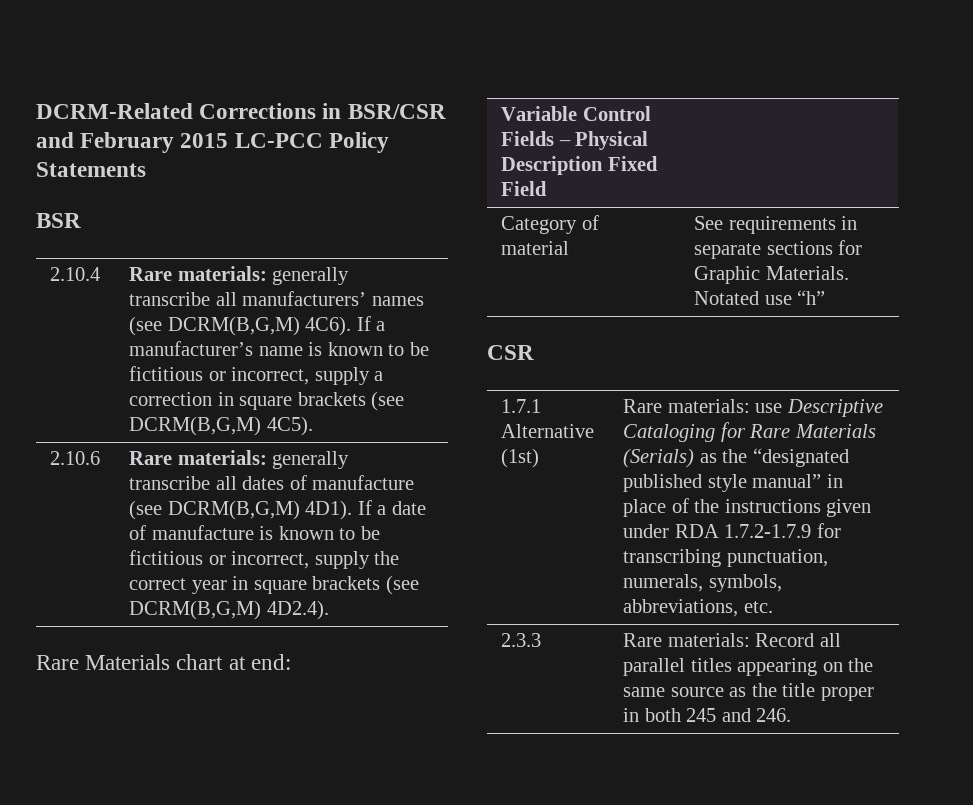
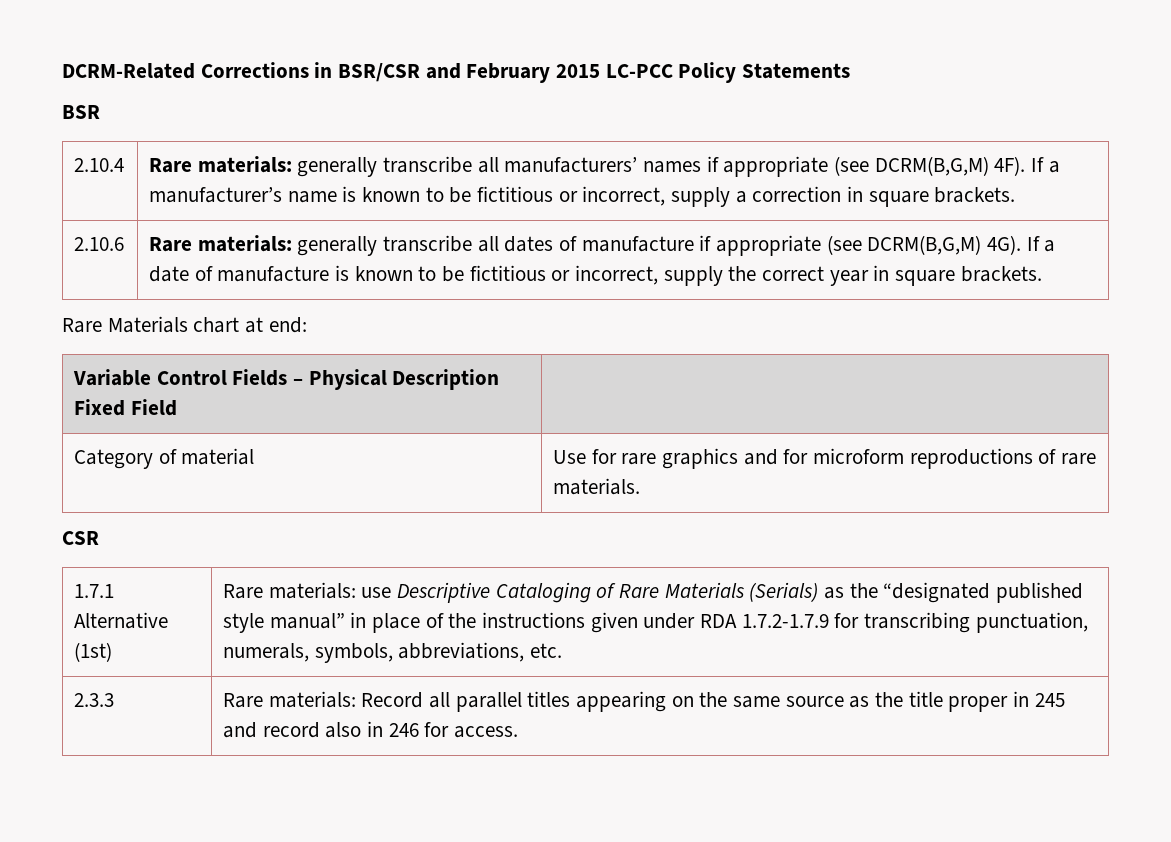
[129,316,352,336] (see DCRM(B,G,M) 4C6). -> [706,156,1026,177] if appropriate (see DCRM(B,G,M) 4F).
[297,391,405,411] [129,416,313,436] brackets (see DCRM(B,G,M) 4C5). -> [934,187,1016,203] brackets.
[129,500,353,520] (see DCRM(B,G,M) 4D1). -> [699,235,1022,256] if appropriate (see DCRM(B,G,M) 4G).
[312,575,419,595] [129,600,329,620] brackets (see DCRM(B,G,M) 4D2.4). -> [960,266,1042,282] brackets.
[694,216,858,234] [694,240,863,259] [694,266,849,284] [694,290,826,305] See requirements in separate sections for Graphic Materials. Notated use “h” -> [553,448,1097,469] [553,478,641,495] Use for rare graphics and for microform reproductions of rare materials.
[720,422,746,442] for -> [596,583,617,598] of
[644,708,681,722] both -> (1030, 699) none
[756,708,792,722] 246. -> [262,721,519,738] record also in 246 for access.

